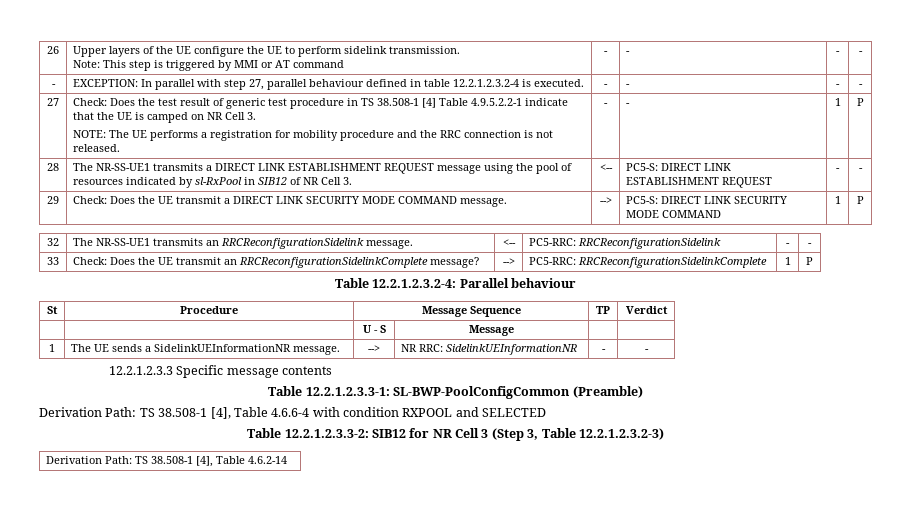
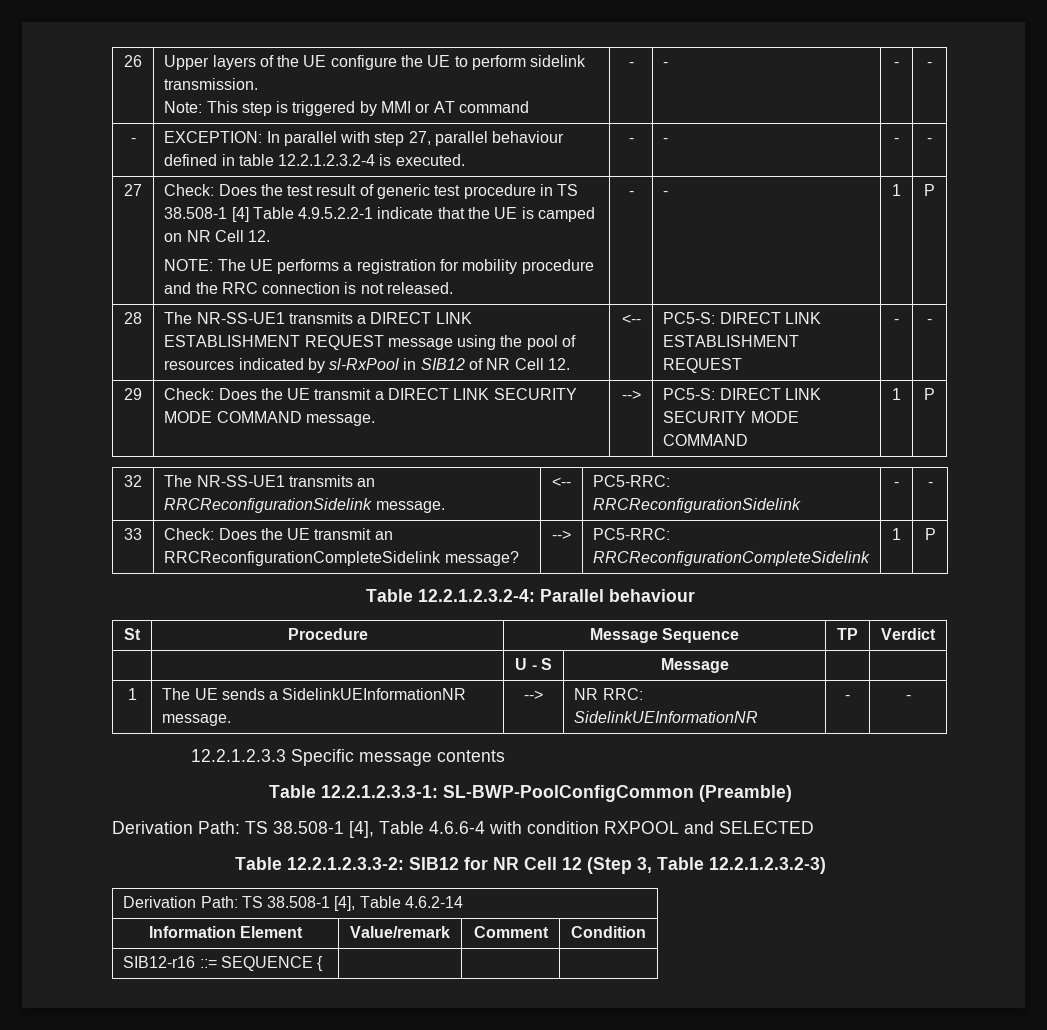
[247,112,257,120] 3. -> [248,230,271,242] 12.
[343,177,353,185] 3. -> [548,358,571,370] 12.
[239,257,429,268] RRCReconfigurationSidelinkComplete -> [164,551,442,566] RRCReconfigurationCompleteSidelink
[578,257,768,268] RRCReconfigurationSidelinkComplete -> [593,551,871,566] RRCReconfigurationCompleteSidelink
[481,429,489,438] 3 -> [561,857,582,870] 12
(288, 460) none -> [148,926,304,938] [350,926,450,938] [473,926,549,938] [571,926,646,938] [123,956,324,971] // Information Element | Value/remark | Comment | Condition // SIB12-r16 ::= SEQUENCE { | | |

